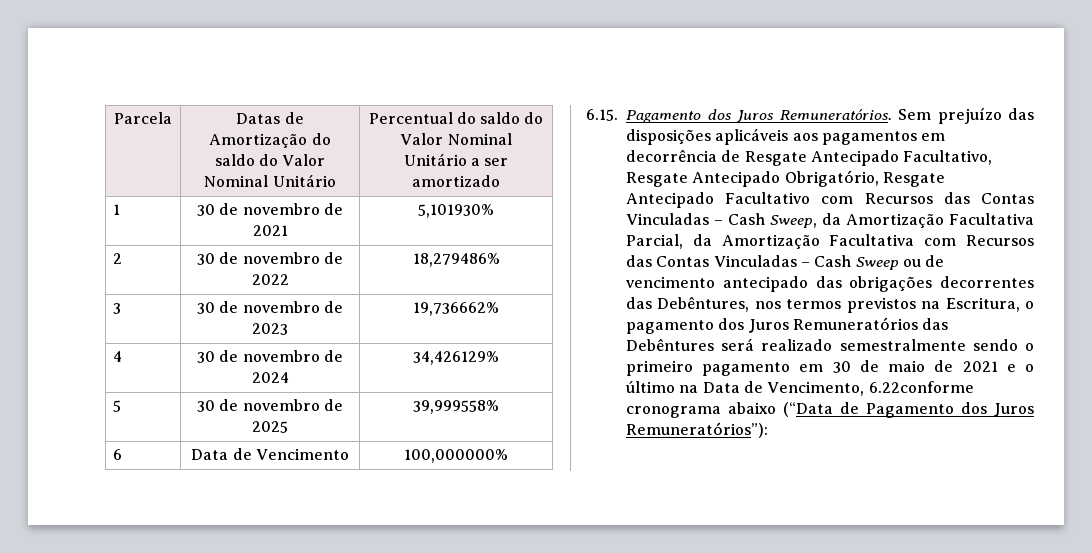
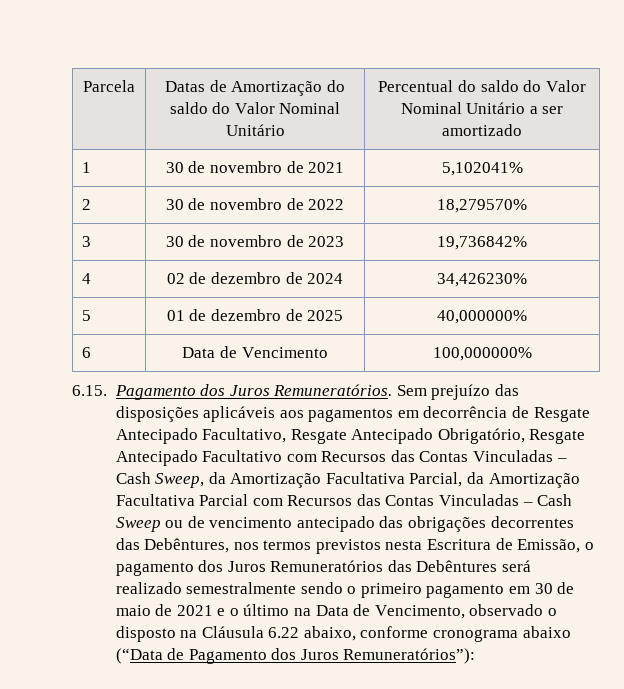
[418,204,494,218] 5,101930% -> [441,162,523,176] 5,102041%
[412,253,500,267] 18,279486% -> [437,199,527,213] 18,279570%
[413,302,499,316] 19,736662% -> [437,236,527,250] 19,736842%
[197,350,320,363] 30 de novembro -> [166,272,281,284] 02 de dezembro
[413,351,499,365] 34,426129% -> [437,273,527,287] 34,426230%
[197,399,320,412] 30 de novembro -> [166,309,281,321] 01 de dezembro
[413,400,499,414] 39,999558% -> [437,310,527,324] 40,000000%
(915, 240) none -> [199,494,249,506] Parcial
[921,297,1020,312] na Escritura, -> [385,538,581,553] nesta Escritura de Emissão,
[868,381,974,393] 6.22conforme -> [469,604,557,616] [115,626,429,642] observado o disposto na Cláusula 6.22 abaixo, conforme

